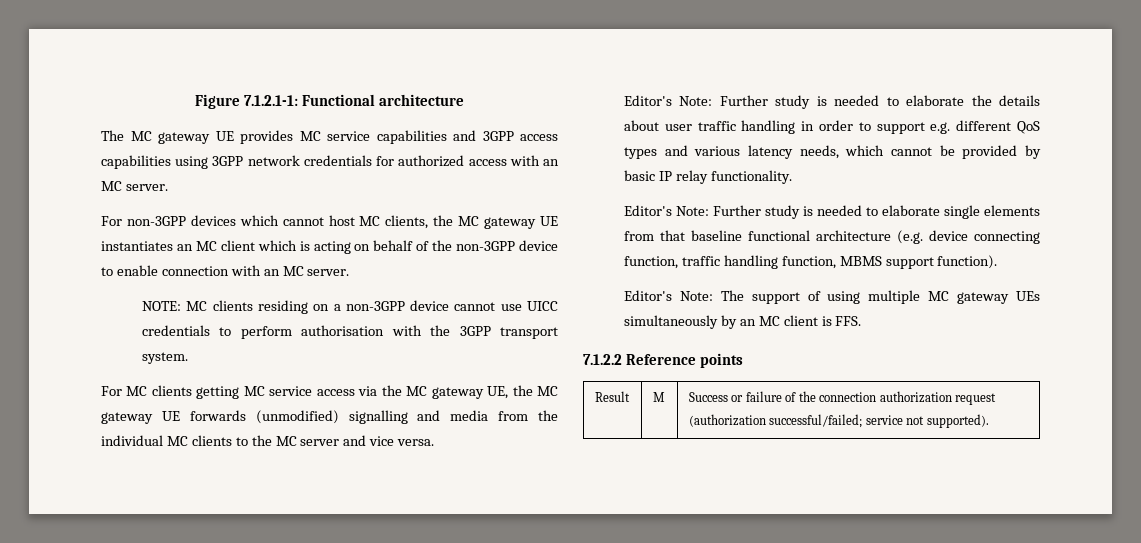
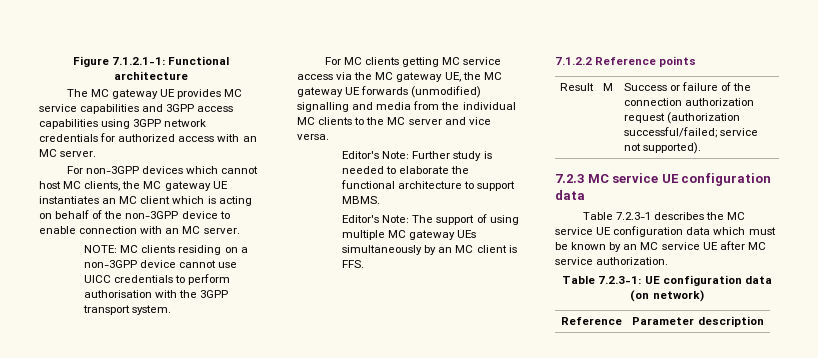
[999,95,1040,106] [623,120,1041,134] [623,145,1041,159] [623,170,792,184] [623,205,1040,219] [623,230,1040,244] [623,255,998,269] details about user traffic handling in order to support e.g. different QoS types and various latency needs, which cannot be provided by basic IP relay functionality. // Editor's Note: Further study is needed to elaborate single elements from that baseline functional architecture (e.g. device connecting function, traffic handling function, MBMS support function). -> [341,180,516,191] [342,196,381,204] functional architecture to support MBMS.
(989, 421) none -> [555,173,772,186] [555,190,585,200] [582,212,746,220] [555,226,776,237] [555,241,766,252] [555,257,669,265] [562,275,772,286] [630,290,704,302] [560,317,622,325] [632,316,764,327] // 7.2.3 MC service UE configuration data // Table 7.2.3-1 describes the MC service UE configuration data which must be known by an MC service UE after MC service authorization. // Table 7.2.3-1: UE configuration data (on network) // Reference | Parameter description

